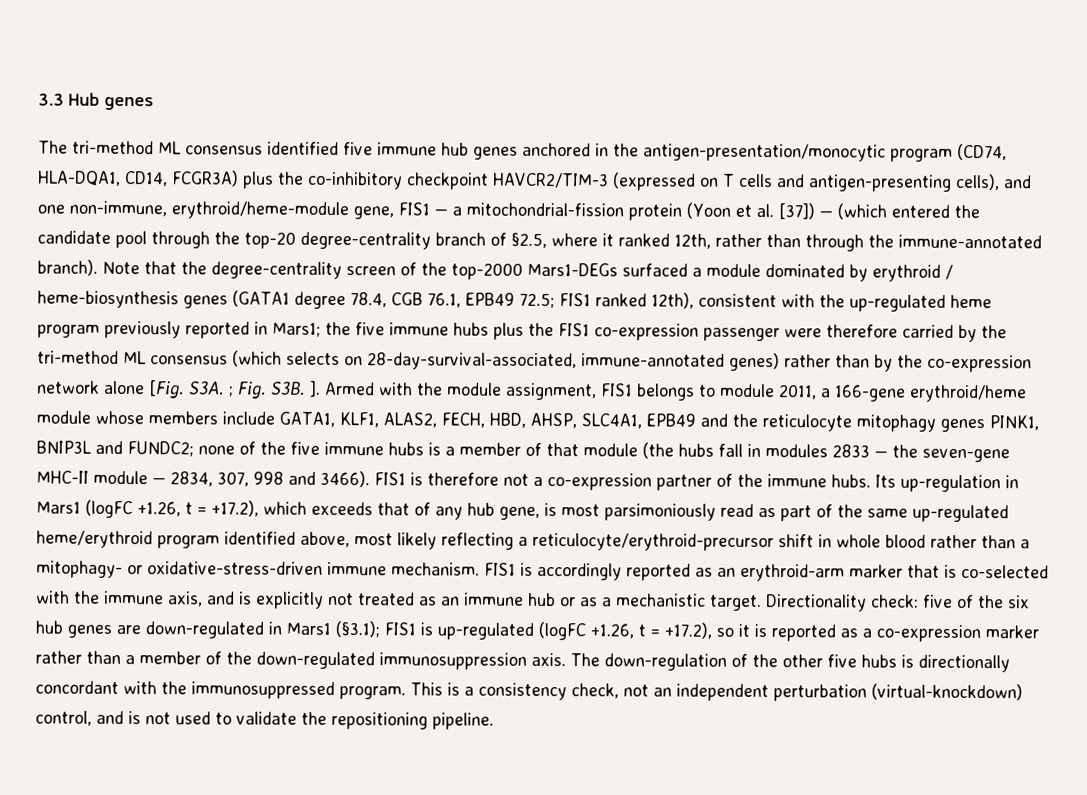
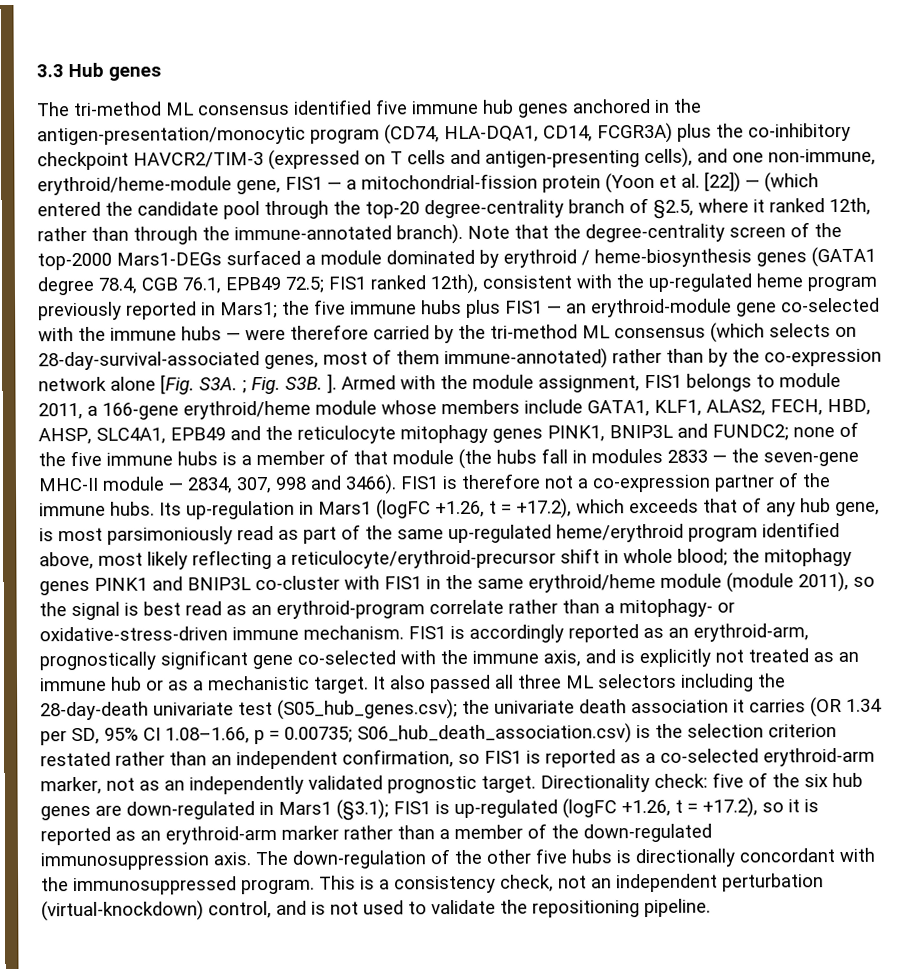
[777,203,815,220] [37]) -> [704,171,741,193] [22])
[528,322,780,342] the FIS1 co-expression passenger -> [505,297,880,318] [38,326,241,342] FIS1 — an erythroid-module gene co-selected with the immune hubs —
[367,352,780,372] 28-day-survival-associated, immune-annotated genes) -> [38,348,608,371] 28-day-survival-associated genes, most of them immune-annotated)
[885,534,926,548] blood -> [677,547,852,567] [39,571,875,596] [39,599,504,621] blood; the mitophagy genes PINK1 and BNIP3L co-cluster with FIS1 in the same erythroid/heme module (module 2011), so the signal is best read as an erythroid-program correlate
[740,563,957,582] erythroid-arm marker that is -> [693,623,809,642] [39,650,293,671] erythroid-arm, prognostically significant gene
(762, 603) none -> [373,673,786,694] [40,697,882,721] [40,723,837,746] [40,747,875,770] [40,775,536,795] It also passed all three ML selectors including the 28-day-death univariate test (S05_hub_genes.csv); the univariate death association it carries (OR 1.34 per SD, 95% CI 1.08–1.66, p = 0.00735; S06_hub_death_association.csv) is the selection criterion restated rather than an independent confirmation, so FIS1 is reported as a co-selected erythroid-arm marker, not as an independently validated prognostic target.
[862,624,981,643] a co-expression -> [140,825,277,845] an erythroid-arm

